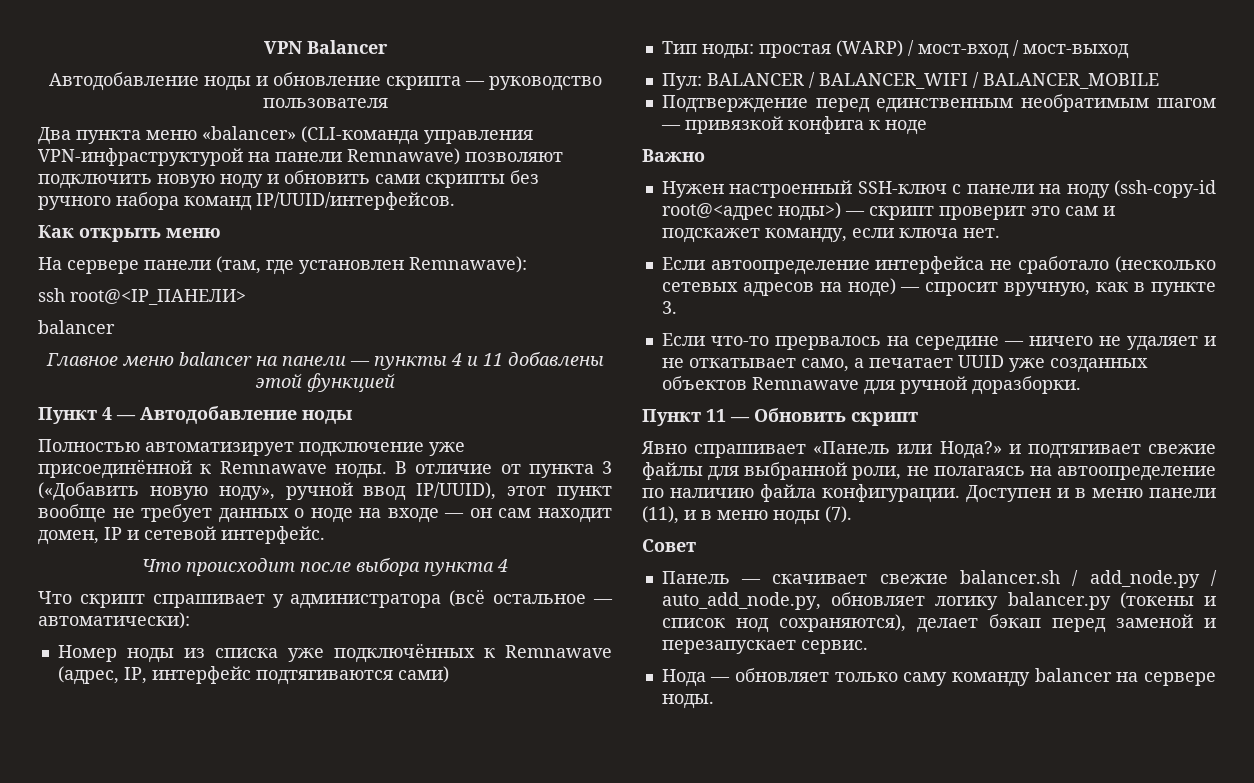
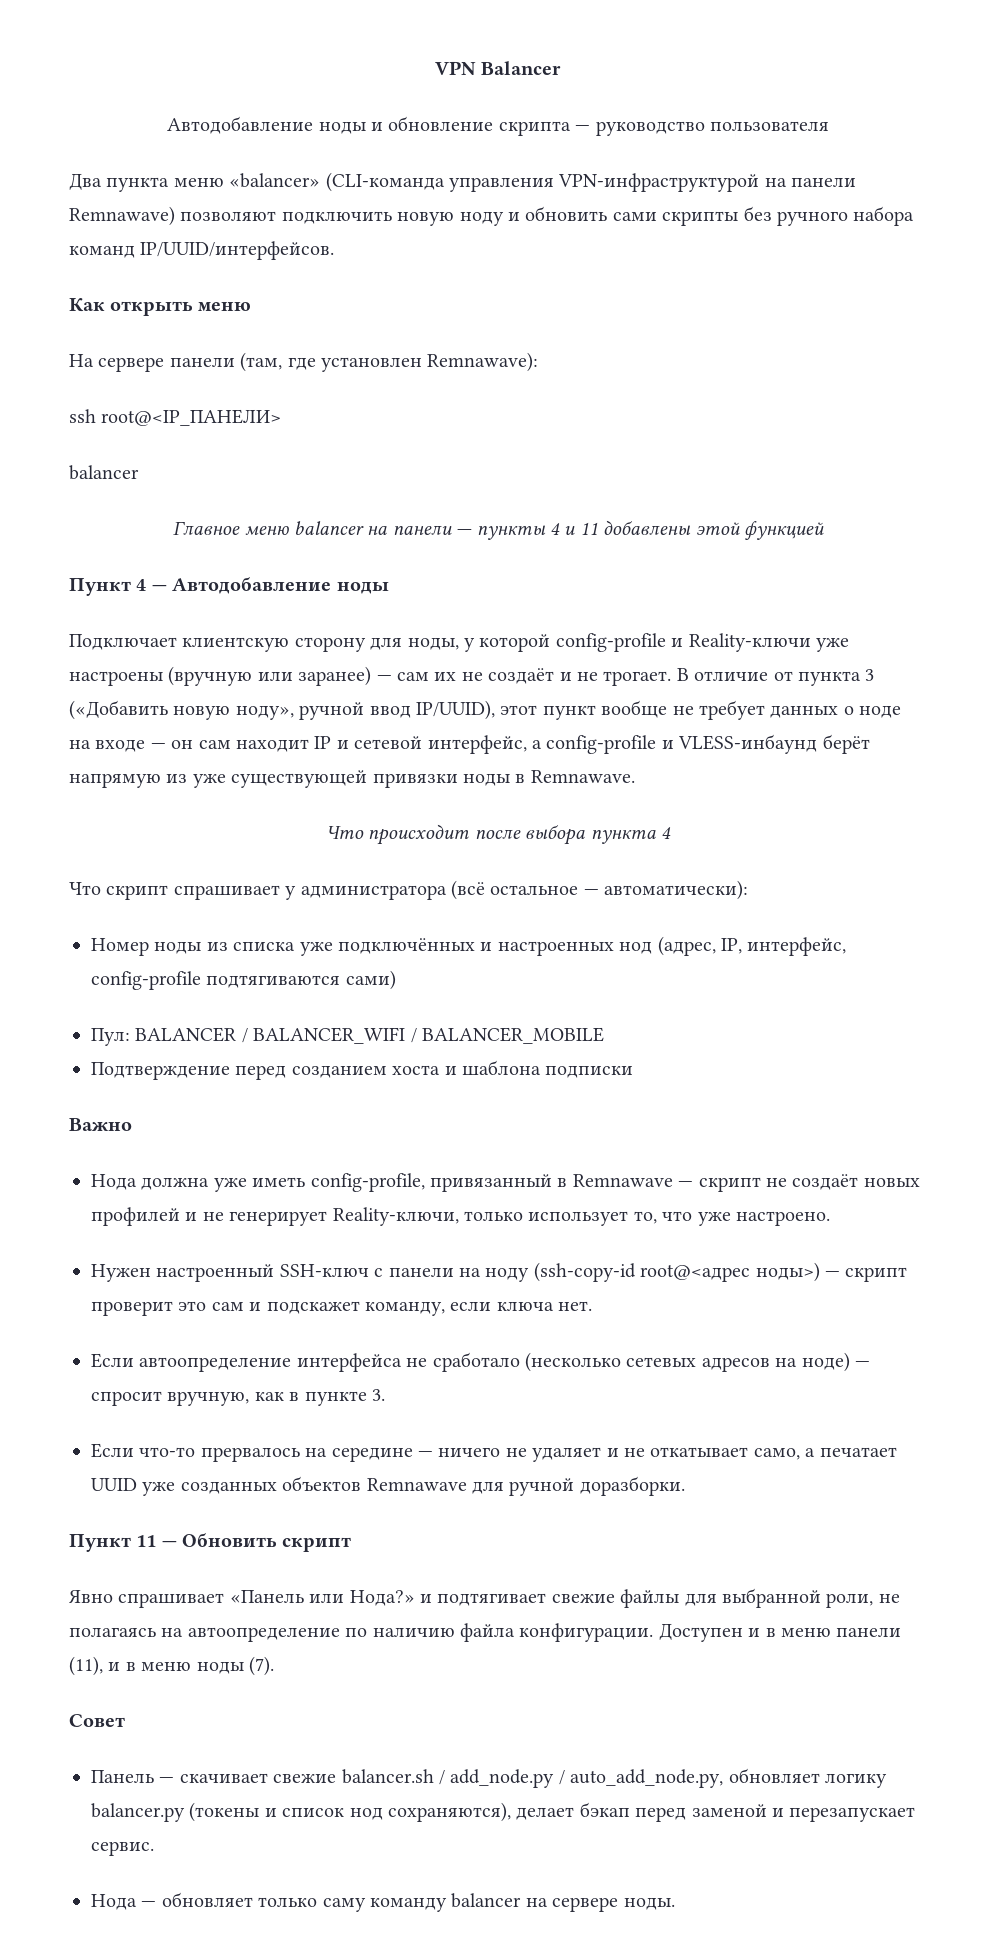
[38,439,465,457] [38,459,387,479] Полностью автоматизирует подключение уже присоединённой к Remnawave ноды. -> [69,633,849,652] [69,666,672,686] Подключает клиентскую сторону для ноды, у которой config-profile и Reality-ключи уже настроены (вручную или заранее) — сам их не создаёт и не трогает.
[38,530,99,545] домен, -> (309, 745) none
[221,526,325,544] интерфейс. -> [427,734,870,754] [69,770,635,788] интерфейс, а config-profile и VLESS-инбаунд берёт напрямую из уже существующей привязки ноды в Remnawave.
[483,645,612,658] [57,666,449,685] [661,40,1129,59] к Remnawave (адрес, IP, интерфейс подтягиваются сами) // Тип ноды: простая (WARP) / мост-вход / мост-выход -> [480,936,847,956] [91,970,396,990] и настроенных нод (адрес, IP, интерфейс, config-profile подтягиваются сами)
[876,94,1216,113] [660,116,927,135] [642,149,705,162] единственным необратимым шагом — привязкой конфига к ноде // Важно -> [291,1060,634,1078] [69,1118,132,1131] [91,1173,920,1192] [91,1207,830,1226] созданием хоста и шаблона подписки // Важно // Нода должна уже иметь config-profile, привязанный в Remnawave — скрипт не создаёт новых профилей и не генерирует Reality-ключи, только использует то, что уже настроено.

